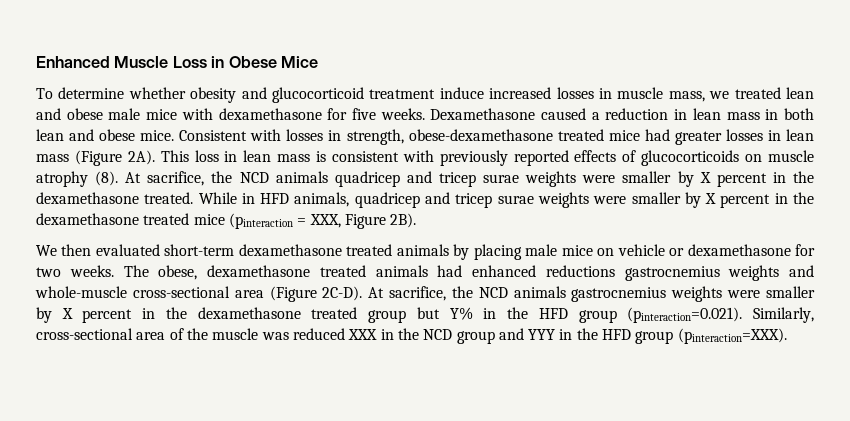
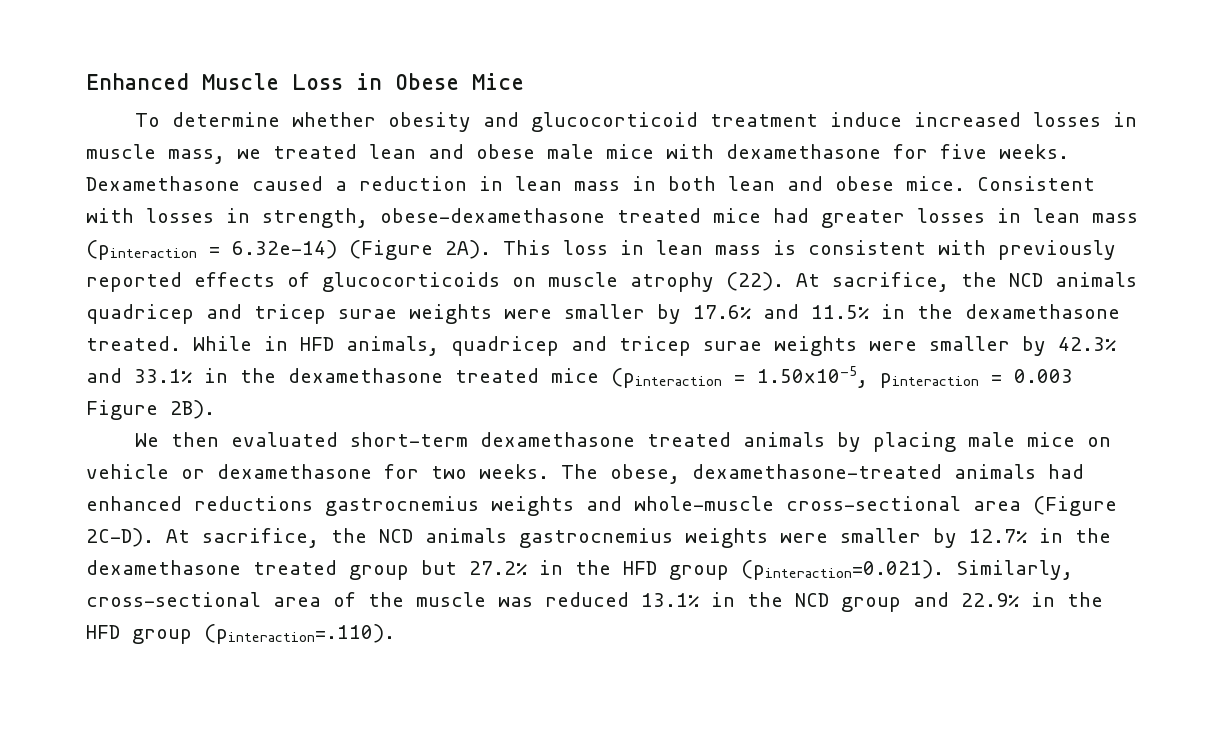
(69, 158) none -> [86,240,337,260] (pinteraction = 6.32e-14)
[95,171,119,186] (8). -> [726,272,784,291] (22).
[699,172,767,187] X percent -> [693,304,869,319] 17.6% and 11.5%
[705,193,771,208] X percent -> [1058,337,1116,351] [86,368,192,383] 42.3% and 33.1%
[309,214,341,228] XXX, -> [757,366,1073,388] 1.50×10-5, pinteraction = 0.003
[207,265,366,277] dexamethasone treated -> [692,464,942,479] dexamethasone-treated
[61,308,133,323] X percent -> [969,529,1027,543] 12.7%
[449,307,473,320] Y% -> [469,561,527,575] 27.2%
[348,329,378,340] XXX -> [641,593,699,607] 13.1%
[528,328,787,344] YYY in the HFD group (pinteraction=XXX). -> [961,592,1103,607] [86,624,395,644] 22.9% in the HFD group (pinteraction=.110).

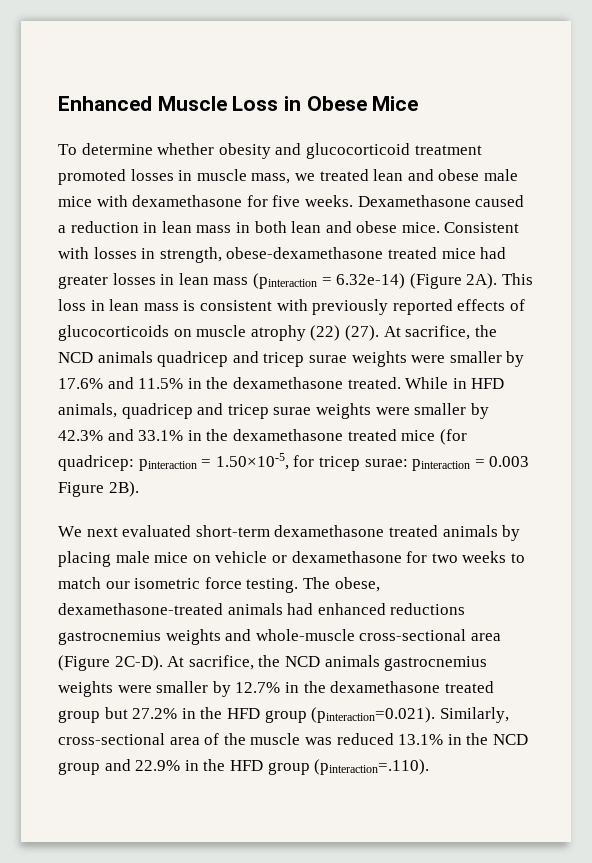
[829,112,1021,127] induce increased -> [58,169,126,185] promoted
[726,272,784,291] (22). -> [310,325,379,341] (22) (27).
[611,366,868,388] (pinteraction = 1.50×10-5, -> [439,429,467,445] [58,453,408,471] (for quadricep: pinteraction = 1.50×10-5, for tricep surae:
[170,432,219,447] then -> [86,527,118,537] next
[479,464,549,479] weeks. -> [462,551,525,563] [58,577,299,593] weeks to match our isometric force testing.

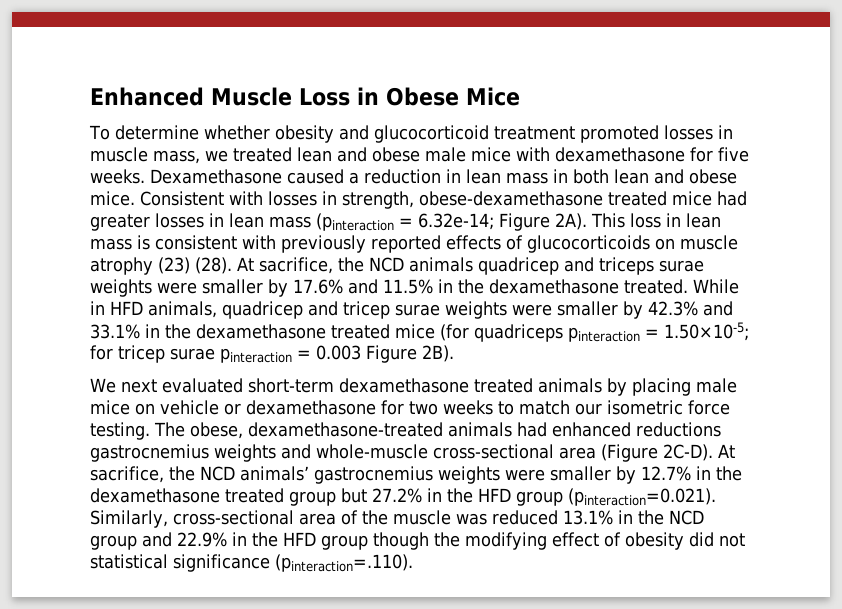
[336,273,462,289] 6.32e-14) (Figure -> [418,213,550,231] 6.32e-14; Figure
[310,325,379,341] (22) (27). -> [158,257,232,274] (23) (28).
[263,352,305,367] tricep -> [599,257,654,275] triceps
[58,453,289,471] quadricep: pinteraction = 1.50×10-5, -> [474,322,749,342] quadriceps pinteraction = 1.50×10-5;
[364,459,408,467] surae: -> [170,348,215,360] surae
[324,655,380,667] animals -> [240,466,309,481] animals’
(310, 768) none -> [373,532,745,550] [90,554,270,572] though the modifying effect of obesity did not statistical significance

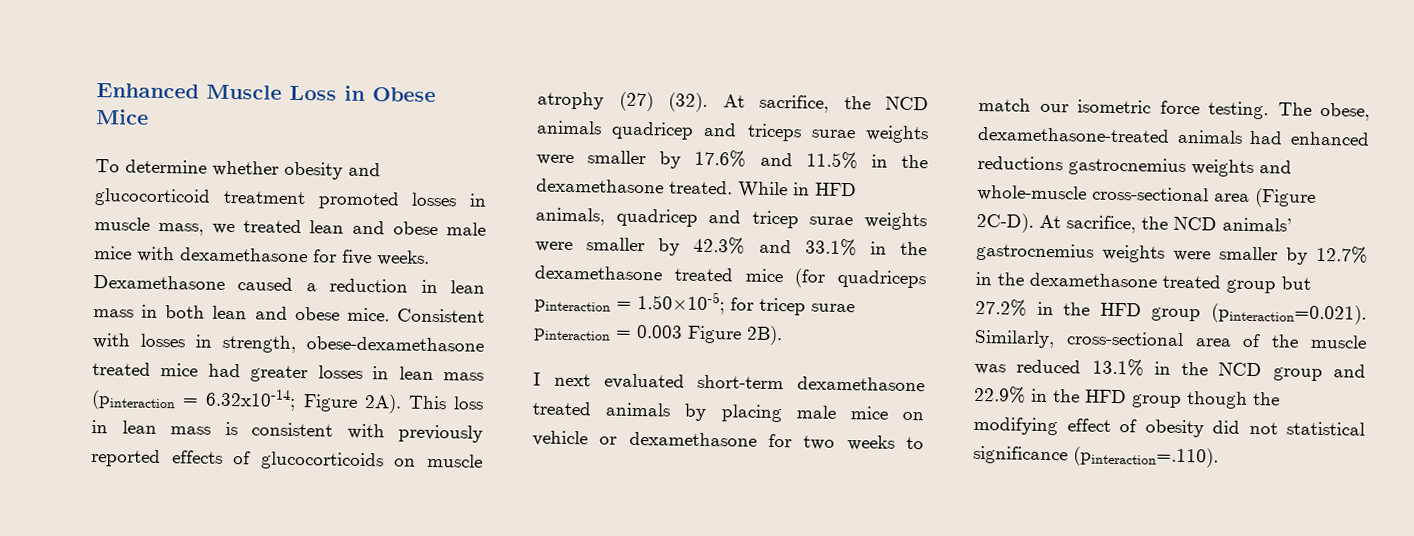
[418,213,494,230] 6.32e-14; -> [205,388,297,411] 6.32x10-14;
[158,257,232,274] (23) (28). -> [618,91,708,112] (27) (32).
[90,378,116,393] We -> [533,372,541,386] I

